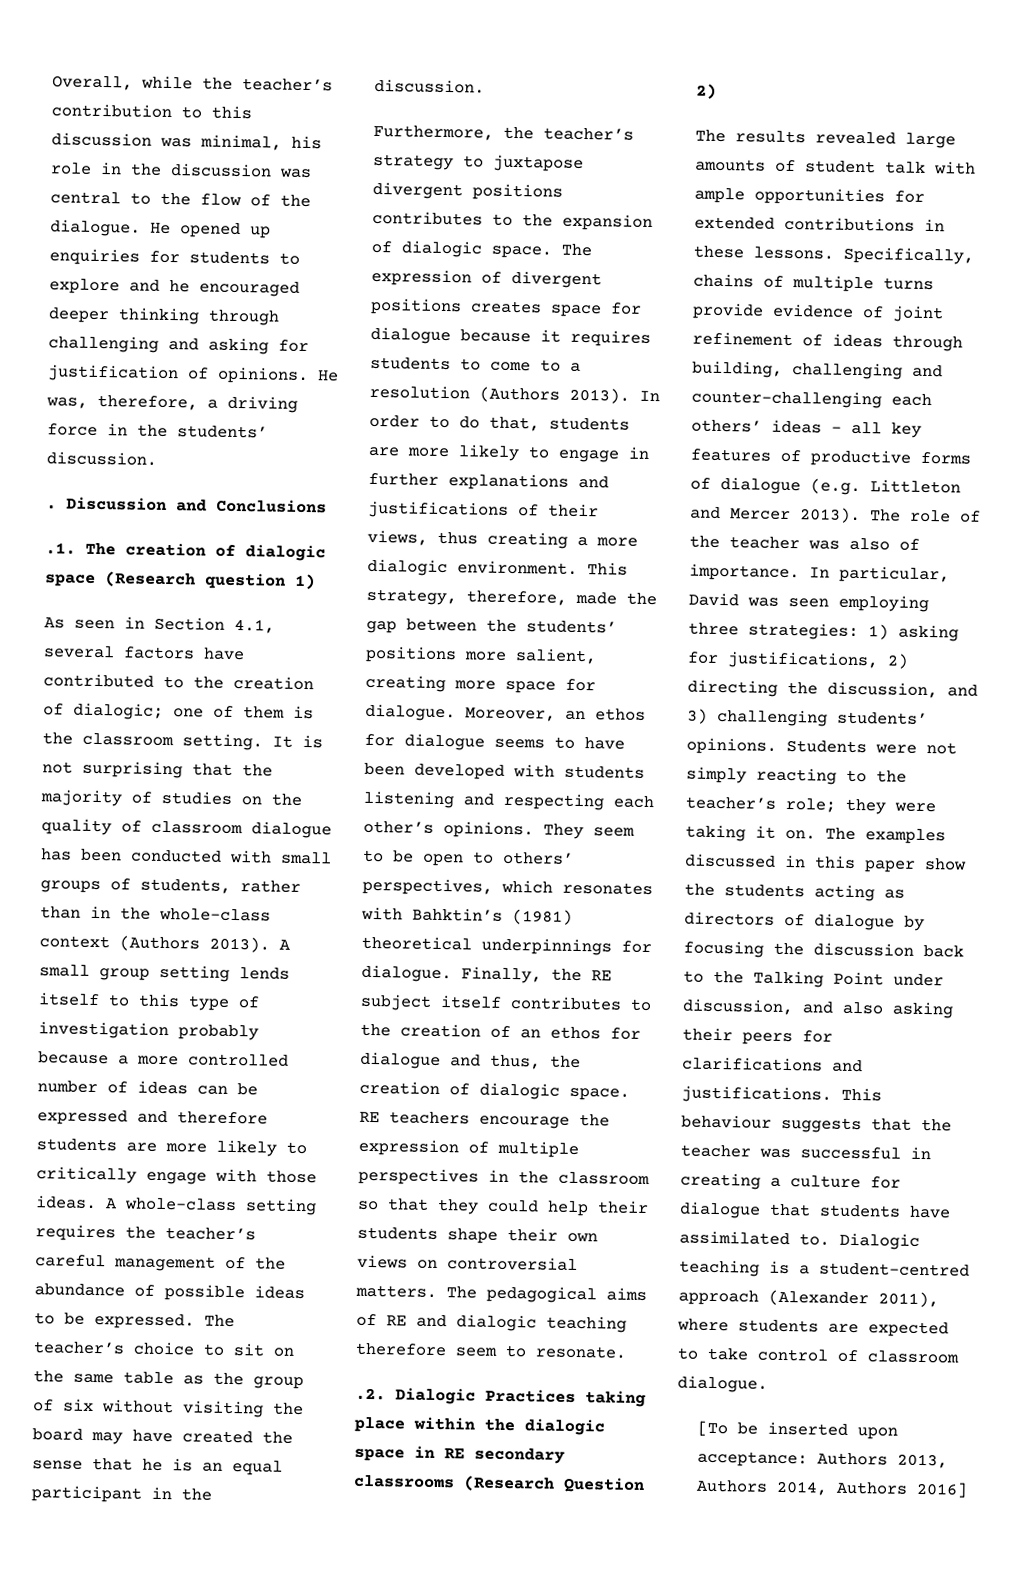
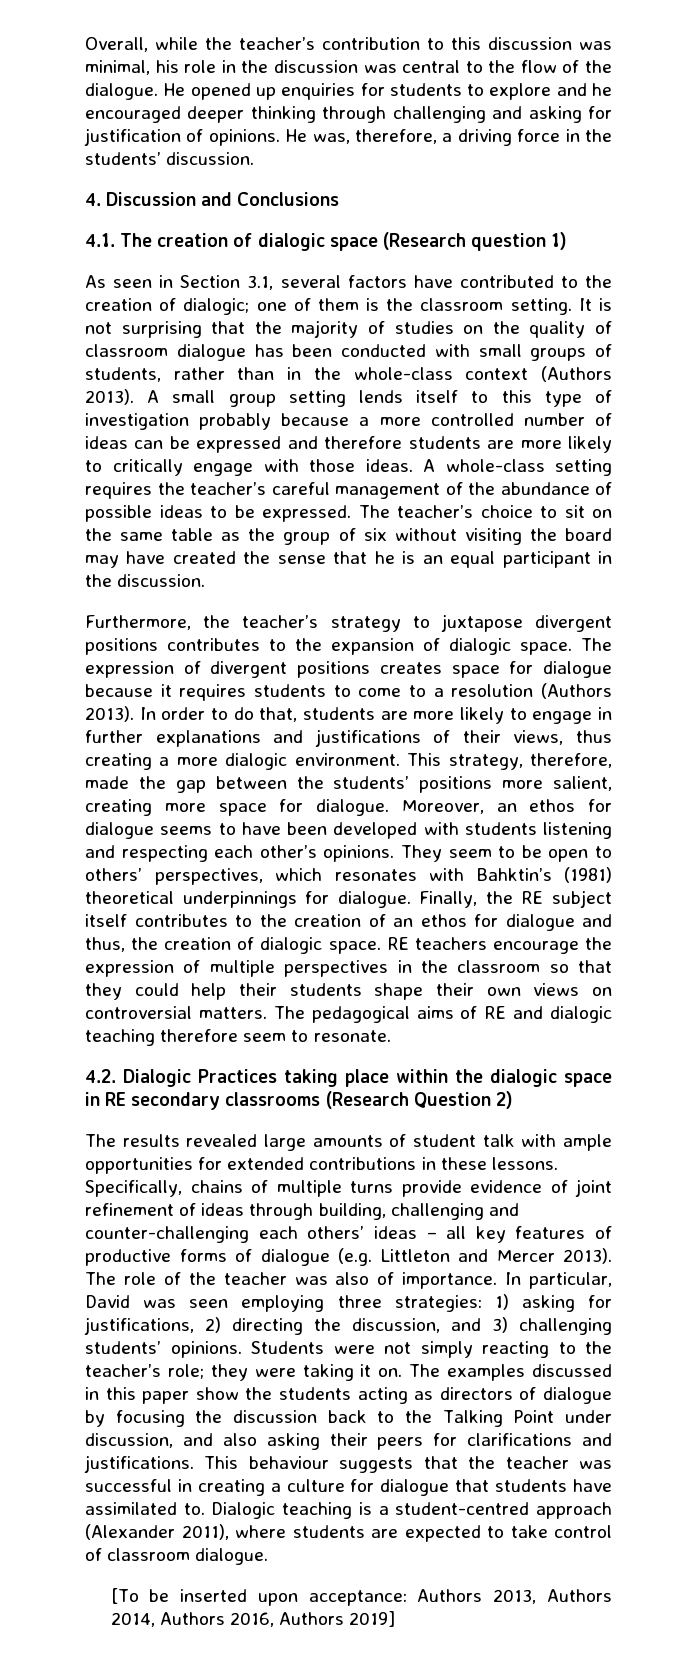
[46,504,57,510] . -> [85,193,101,206] 4.
[45,542,76,555] .1. -> [85,233,115,247] 4.1.
[234,618,275,634] 4.1, -> [247,275,274,290] 3.1,
[355,1387,386,1401] .2. -> [85,1069,116,1083] 4.2.
[916,1481,969,1498] 2016] -> [229,1611,396,1627] 2016, Authors 2019]

